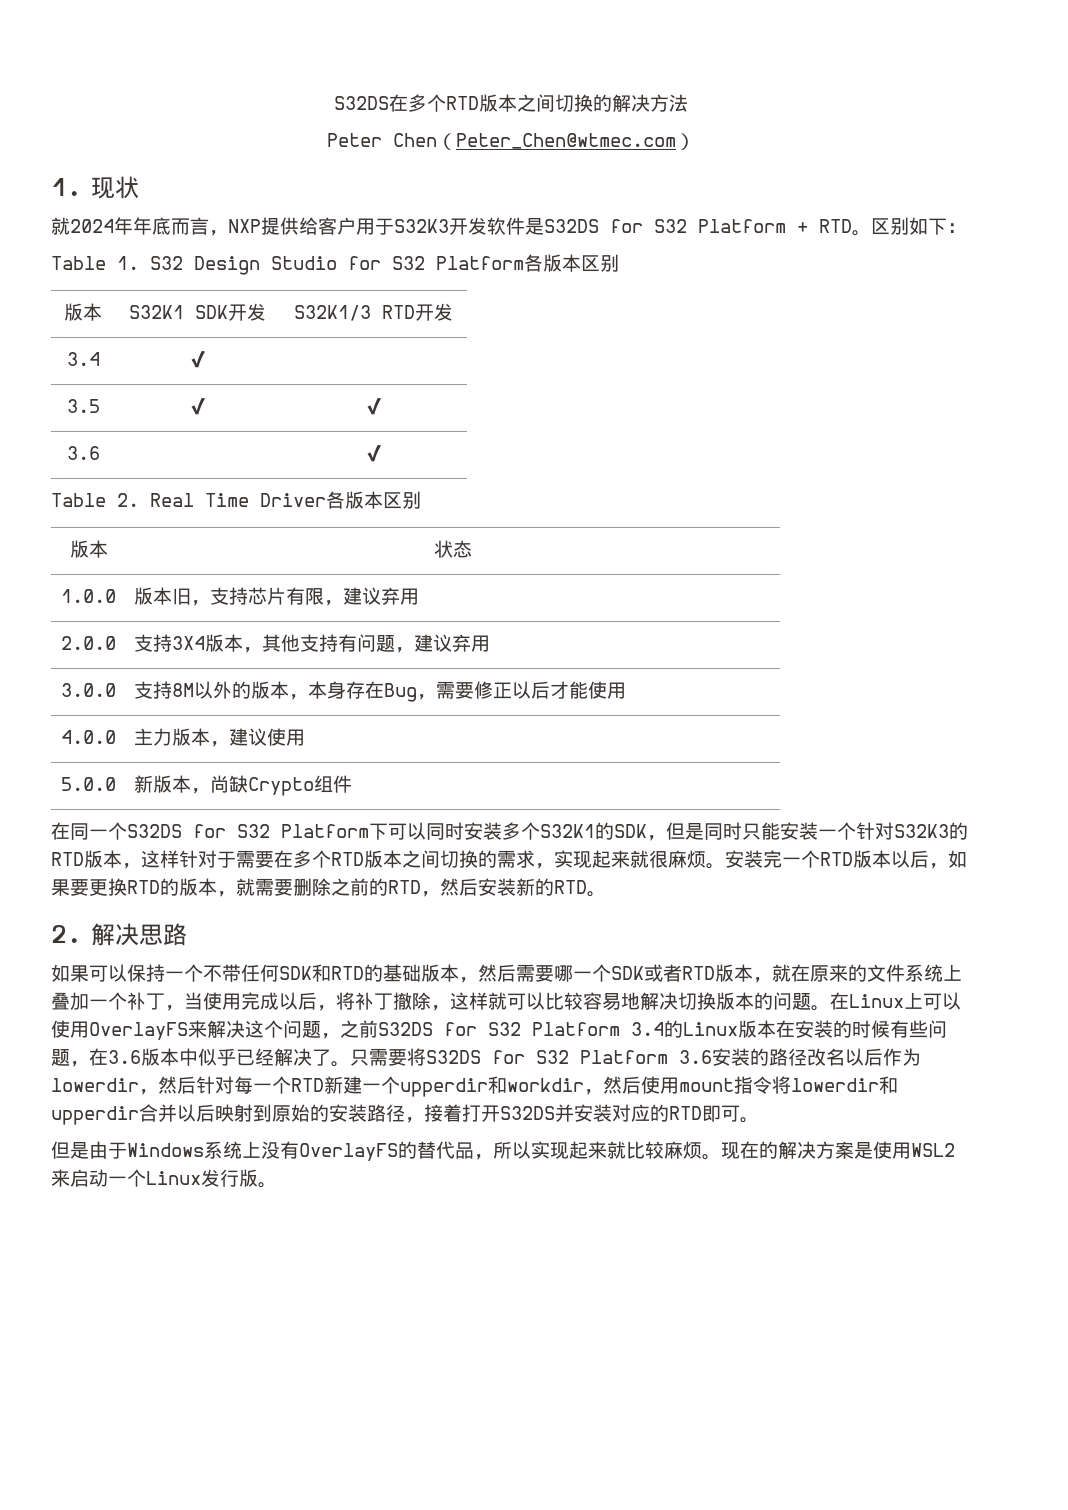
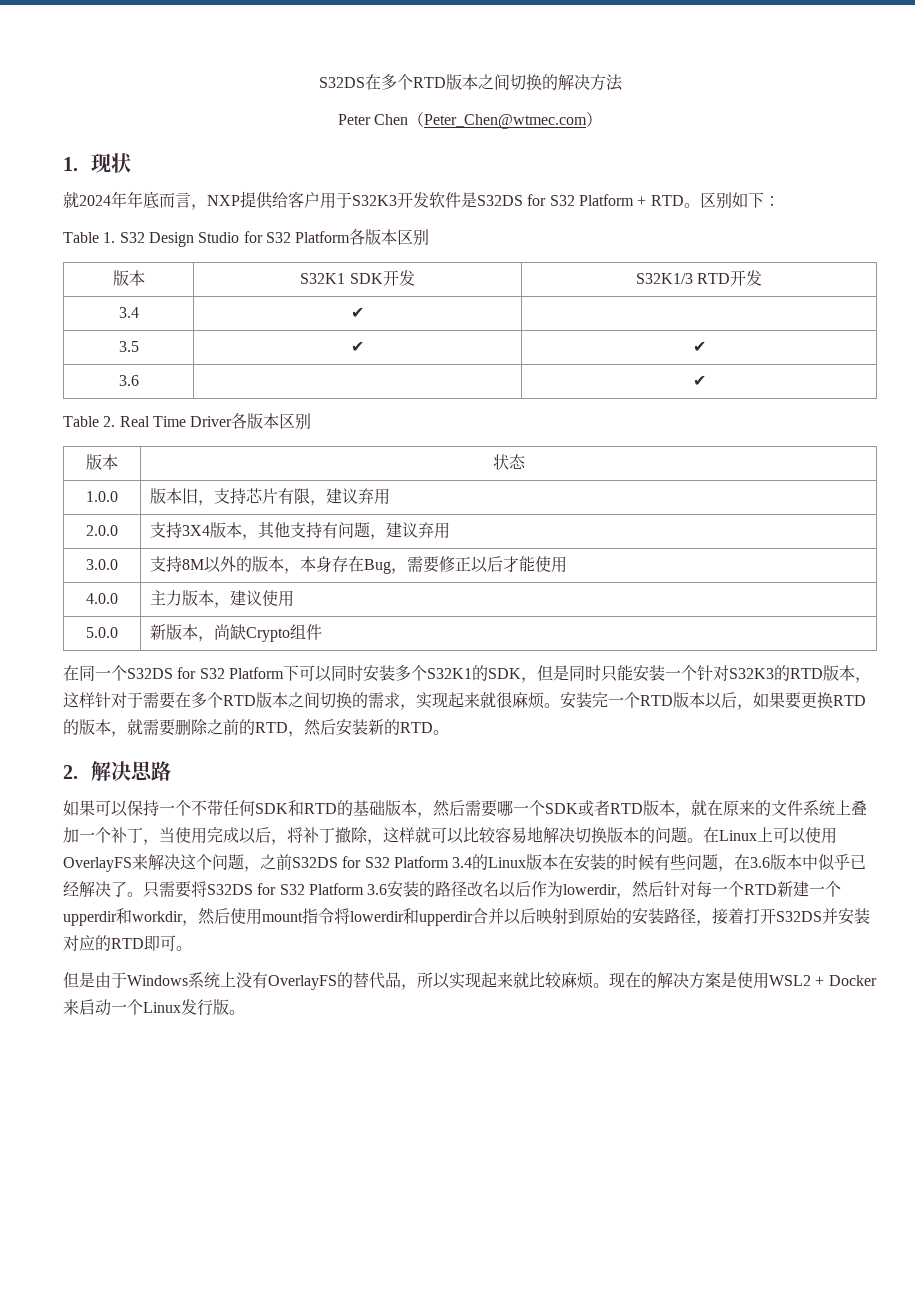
(955, 1150) none -> [815,975,877,986] + Docker

